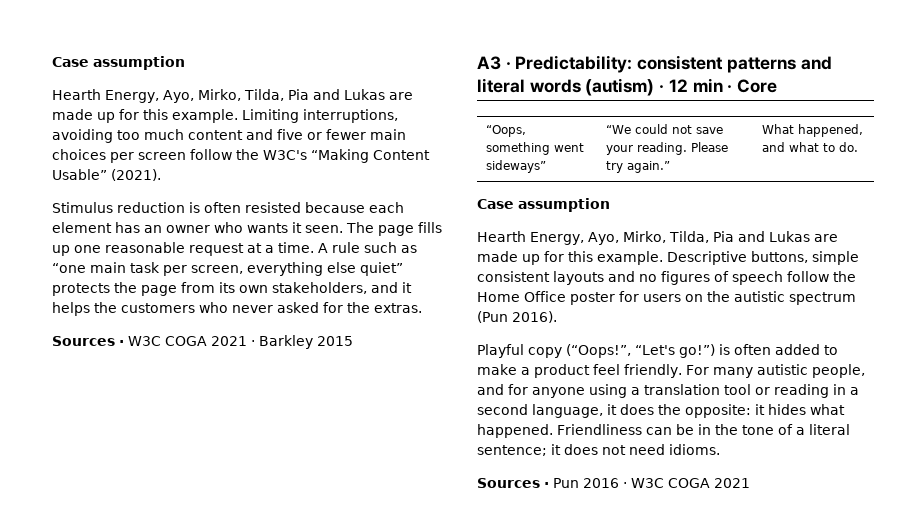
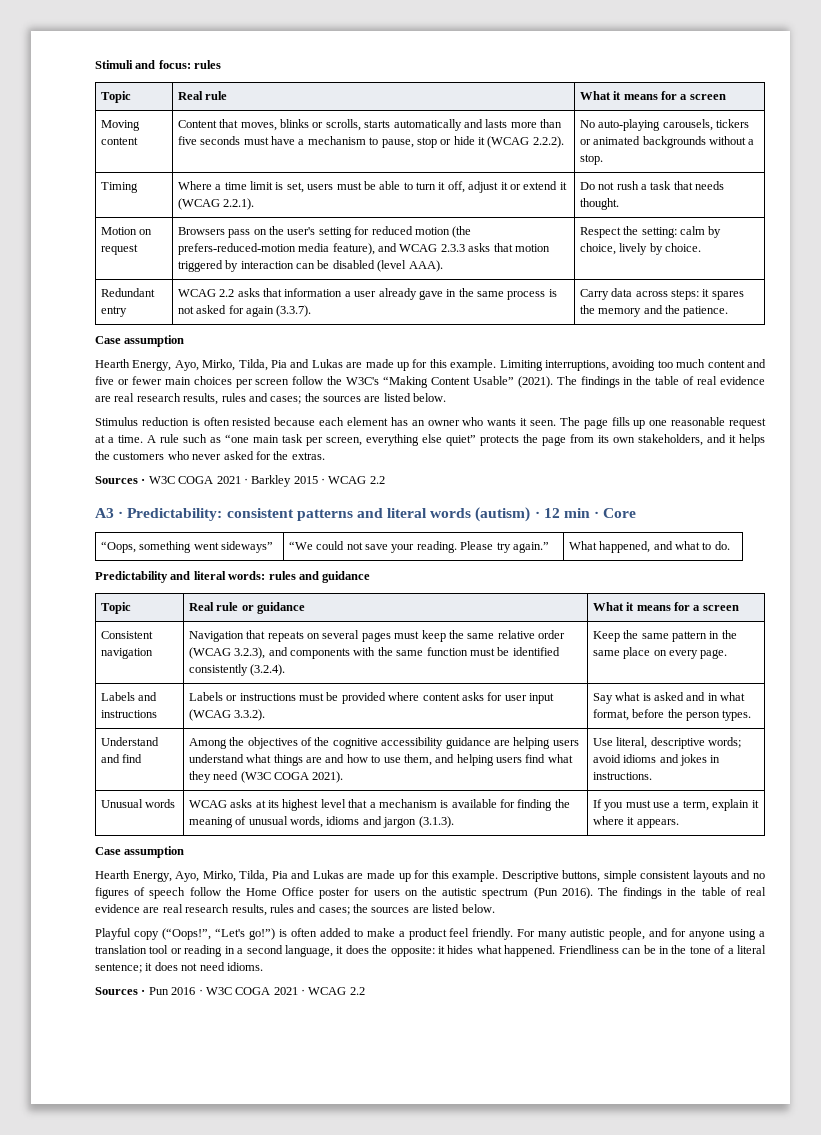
(52, 62) none -> [95,60,222,69] [100,91,131,103] [177,91,228,100] [579,91,726,100] [100,120,140,131] [100,137,138,145] [177,119,563,131] [177,136,564,148] [579,119,750,131] [579,136,755,148] [579,154,603,165] [100,182,138,193] [177,181,567,193] [177,198,255,210] [579,181,725,190] [579,198,619,210] [100,227,153,235] [100,244,138,255] [177,226,472,238] [177,243,550,255] [177,260,443,272] [579,226,722,238] [579,243,702,255] [100,288,155,297] [100,306,127,317] [177,288,557,300] [177,305,312,317] [579,288,744,300] [579,305,729,317] Stimuli and focus: rules // Topic | Real rule | What it means for a screen // Moving content | Content that moves, blinks or scrolls, starts automatically and lasts more than five seconds must have a mechanism to pause, stop or hide it (WCAG 2.2.2). | No auto-playing carousels, tickers or animated backgrounds without a stop. // Timing | Where a time limit is set, users must be able to turn it off, adjust it or extend it (WCAG 2.2.1). | Do not rush a task that needs thought. // Motion on request | Browsers pass on the user's setting for reduced motion (the prefers-reduced-motion media feature), and WCAG 2.3.3 asks that motion triggered by interaction can be disabled (level AAA). | Respect the setting: calm by choice, lively by choice. // Redundant entry | WCAG 2.2 asks that information a user already gave in the same process is not asked for again (3.3.7). | Carry data across steps: it spares the memory and the patience. //
(161, 175) none -> [556,376,766,388] [95,393,447,405] The findings in the table of real evidence are real research results, rules and cases; the sources are listed below.
(353, 341) none -> [321,476,385,484] · WCAG 2.2
(858, 147) none -> [95,571,371,583] [100,602,131,614] [188,602,306,614] [592,602,739,611] [100,631,153,639] [100,648,153,659] [188,630,566,642] [188,647,560,659] [188,664,286,676] [592,630,737,642] [592,647,728,659] [100,692,158,701] [100,710,157,718] [188,692,555,704] [188,709,266,721] [592,692,746,704] [592,709,752,721] [100,737,159,746] [100,754,143,763] [188,737,579,749] [188,754,573,766] [188,771,344,783] [592,737,742,749] [592,754,721,766] [592,772,652,780] [100,799,176,808] [188,799,570,811] [188,816,454,828] [592,799,759,811] [592,816,679,828] // Predictability and literal words: rules and guidance // Topic | Real rule or guidance | What it means for a screen // Consistent navigation | Navigation that repeats on several pages must keep the same relative order (WCAG 3.2.3), and components with the same function must be identified consistently (3.2.4). | Keep the same pattern in the same place on every page. // Labels and instructions | Labels or instructions must be provided where content asks for user input (WCAG 3.3.2). | Say what is asked and in what format, before the person types. // Understand and find | Among the objectives of the cognitive accessibility guidance are helping users understand what things are and how to use them, and helping users find what they need (W3C COGA 2021). | Use literal, descriptive words; avoid idioms and jokes in instructions. // Unusual words | WCAG asks at its highest level that a mechanism is available for finding the meaning of unusual words, idioms and jargon (3.1.3). | If you must use a term, explain it where it appears.
(557, 317) none -> [597,887,766,899] [95,904,495,916] The findings in the table of real evidence are real research results, rules and cases; the sources are listed below.
(750, 483) none -> [301,987,365,995] · WCAG 2.2

